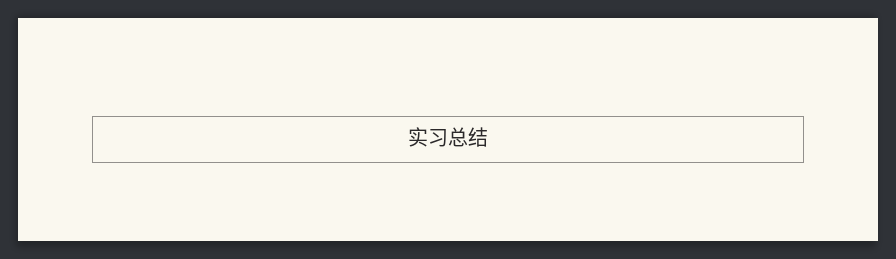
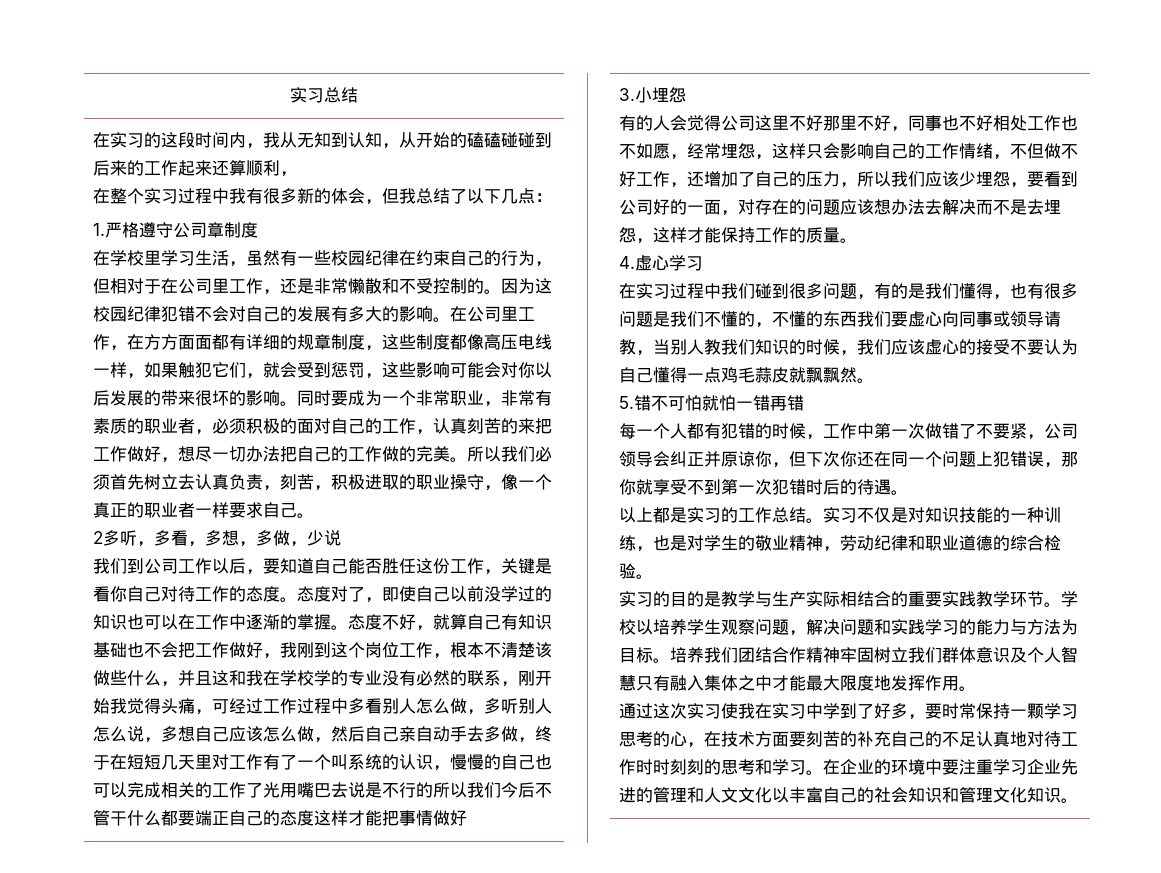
(488, 137) none -> [93,132,553,149] [93,160,298,177] [93,188,553,205] [93,222,259,238] [93,250,553,267] [93,278,553,295] [93,306,536,322] [93,334,553,351] [93,362,553,379] [93,390,553,407] [93,418,553,435] [93,446,553,463] [93,474,553,491] [93,502,315,518] [93,530,342,547] [93,558,553,575] [93,586,553,603] [93,614,553,631] [93,642,553,659] [93,670,553,687] [93,698,553,715] [93,726,553,743] [93,754,553,771] [93,782,553,798] [93,810,468,826] [619,87,687,103] [619,115,1079,132] [619,143,1079,160] [619,171,1079,188] [619,199,1062,216] [619,227,858,244] [619,255,704,271] [619,283,1079,300] [619,311,1062,328] [619,339,1079,356] [619,367,875,383] [619,395,805,411] [619,423,1079,440] [619,451,1079,468] [619,479,909,495] [619,507,1062,523] [619,535,1062,552] [619,563,654,579] [619,591,1079,607] [619,619,1079,636] [619,646,1079,663] [619,675,977,691] [619,703,1079,720] [619,731,1079,748] [619,759,1079,775] [619,787,1079,803] // 在实习的这段时间内，我从无知到认知，从开始的磕磕碰碰到后来的工作起来还算顺利， // 在整个实习过程中我有很多新的体会，但我总结了以下几点： // 1.严格遵守公司章制度 // 在学校里学习生活，虽然有一些校园纪律在约束自己的行为，但相对于在公司里工作，还是非常懒散和不受控制的。因为这校园纪律犯错不会对自己的发展有多大的影响。在公司里工作，在方方面面都有详细的规章制度，这些制度都像高压电线一样，如果触犯它们，就会受到惩罚，这些影响可能会对你以后发展的带来很坏的影响。同时要成为一个非常职业，非常有素质的职业者，必须积极的面对自己的工作，认真刻苦的来把工作做好，想尽一切办法把自己的工作做的完美。所以我们必须首先树立去认真负责，刻苦，积极进取的职业操守，像一个真正的职业者一样要求自己。 // 2多听，多看，多想，多做，少说 // 我们到公司工作以后，要知道自己能否胜任这份工作，关键是看你自己对待工作的态度。态度对了，即使自己以前没学过的知识也可以在工作中逐渐的掌握。态度不好，就算自己有知识基础也不会把工作做好，我刚到这个岗位工作，根本不清楚该做些什么，并且这和我在学校学的专业没有必然的联系，刚开始我觉得头痛，可经过工作过程中多看别人怎么做，多听别人怎么说，多想自己应该怎么做，然后自己亲自动手去多做，终于在短短几天里对工作有了一个叫系统的认识，慢慢的自己也可以完成相关的工作了光用嘴巴去说是不行的所以我们今后不管干什么都要端正自己的态度这样才能把事情做好 // 3.小埋怨 // 有的人会觉得公司这里不好那里不好，同事也不好相处工作也不如愿，经常埋怨，这样只会影响自己的工作情绪，不但做不好工作，还增加了自己的压力，所以我们应该少埋怨，要看到公司好的一面，对存在的问题应该想办法去解决而不是去埋怨，这样才能保持工作的质量。 // 4.虚心学习 // 在实习过程中我们碰到很多问题，有的是我们懂得，也有很多问题是我们不懂的，不懂的东西我们要虚心向同事或领导请教，当别人教我们知识的时候，我们应该虚心的接受不要认为自己懂得一点鸡毛蒜皮就飘飘然。 // 5.错不可怕就怕一错再错 // 每一个人都有犯错的时候，工作中第一次做错了不要紧，公司领导会纠正并原谅你，但下次你还在同一个问题上犯错误，那你就享受不到第一次犯错时后的待遇。 // 以上都是实习的工作总结。实习不仅是对知识技能的一种训练，也是对学生的敬业精神，劳动纪律和职业道德的综合检验。 // 实习的目的是教学与生产实际相结合的重要实践教学环节。学校以培养学生观察问题，解决问题和实践学习的能力与方法为目标。培养我们团结合作精神牢固树立我们群体意识及个人智慧只有融入集体之中才能最大限度地发挥作用。 // 通过这次实习使我在实习中学到了好多，要时常保持一颗学习思考的心，在技术方面要刻苦的补充自己的不足认真地对待工作时时刻刻的思考和学习。在企业的环境中要注重学习企业先进的管理和人文文化以丰富自己的社会知识和管理文化知识。

